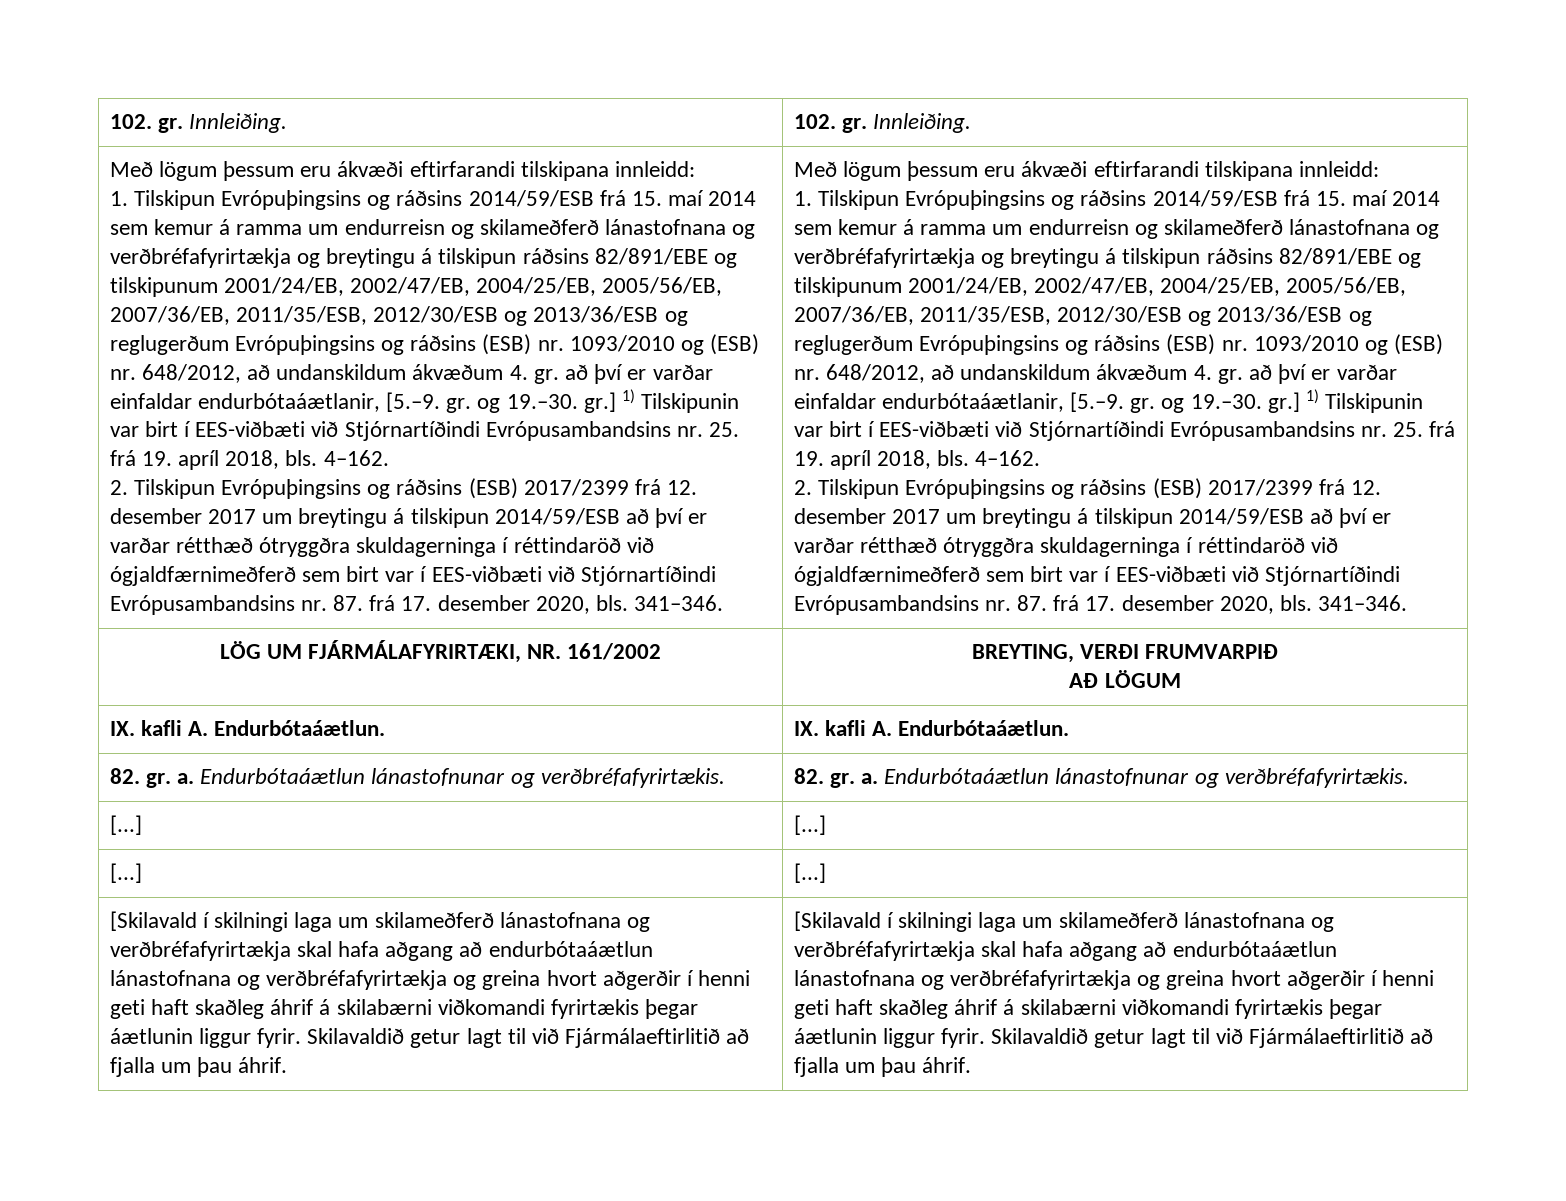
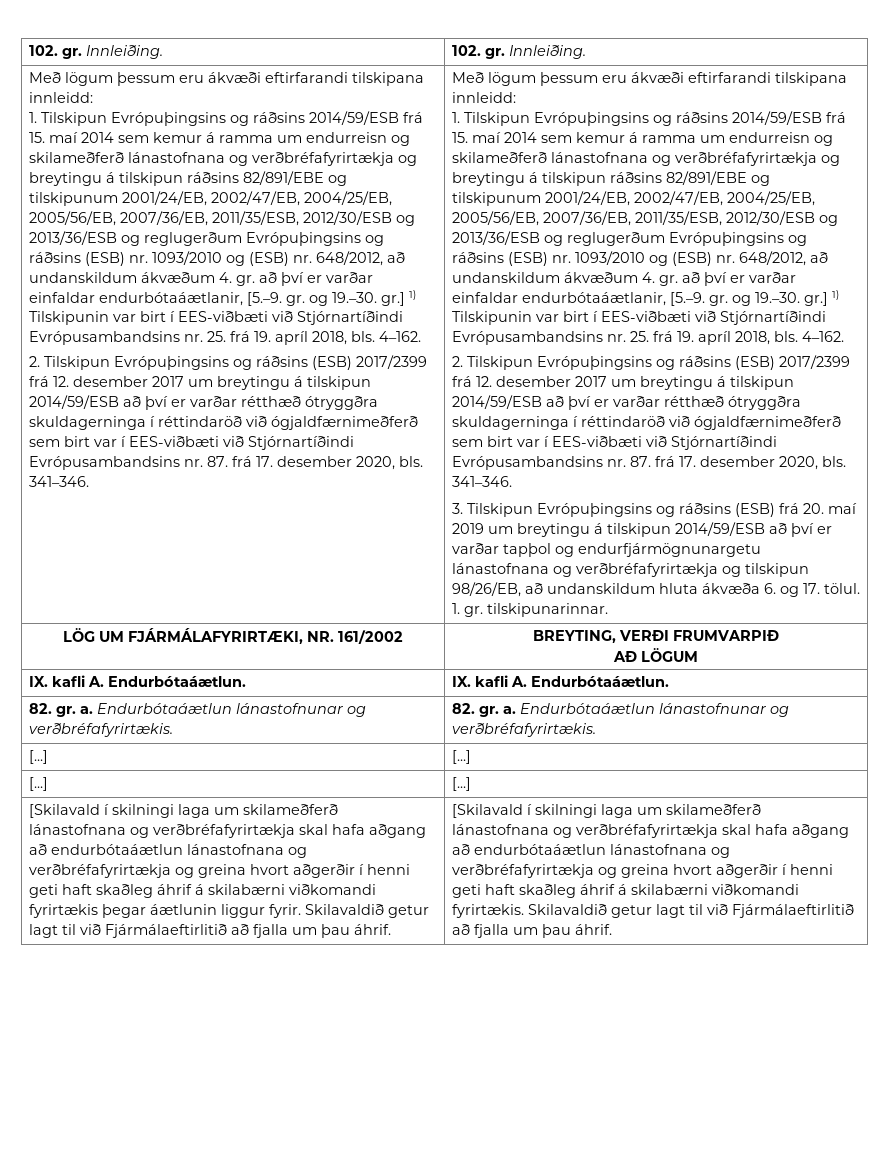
(1408, 603) none -> [451,503,857,517] [451,522,832,537] [451,543,761,557] [451,563,809,577] [451,582,860,597] [451,603,608,617] // 3. Tilskipun Evrópuþingsins og ráðsins (ESB) frá 20. maí 2019 um breytingu á tilskipun 2014/59/ESB að því er varðar tapþol og endurfjármögnunargetu lánastofnana og verðbréfafyrirtækja og tilskipun 98/26/EB, að undanskildum hluta ákvæða 6. og 17. tölul. 1. gr. tilskipunarinnar.
[1235,999,1383,1019] [793,1028,986,1048] fyrirtækis þegar áætlunin liggur fyrir. -> [451,904,524,918] fyrirtækis.

